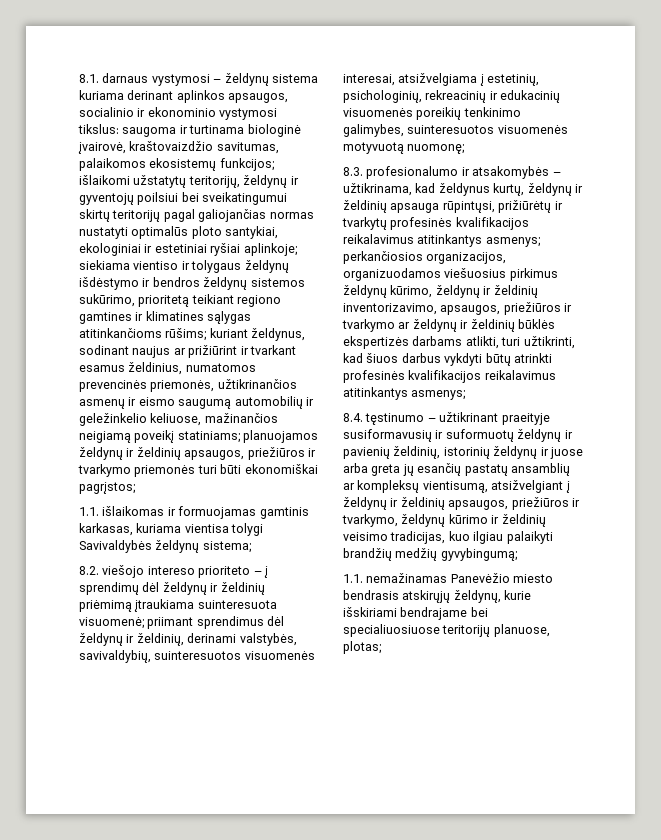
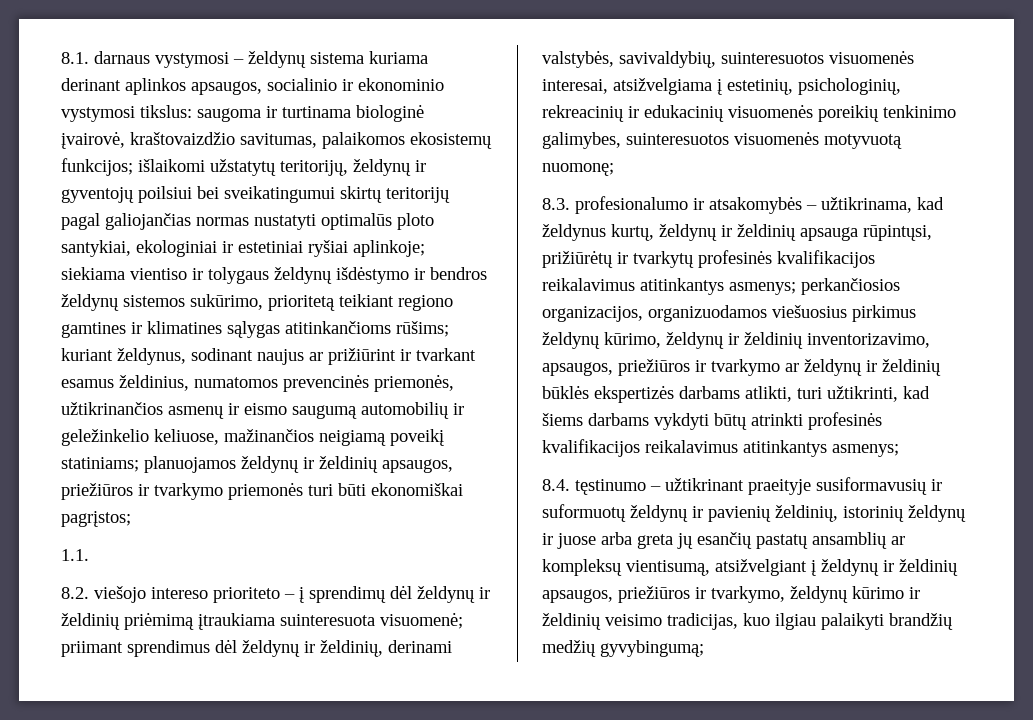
[102,506,309,519] [79,523,264,536] [79,540,251,553] išlaikomas ir formuojamas gamtinis karkasas, kuriama vientisa tolygi Savivaldybės želdynų sistema; -> (89, 555) none
[366,353,441,363] šiuos darbus -> [542,413,649,426] šiems darbams
[343,573,554,583] [343,590,532,603] [343,607,488,620] [343,624,550,637] [343,641,381,654] // 1.1. nemažinamas Panevėžio miesto bendrasis atskirųjų želdynų, kurie išskiriami bendrajame bei specialiuosiuose teritorijų planuose, plotas; -> (704, 648) none

